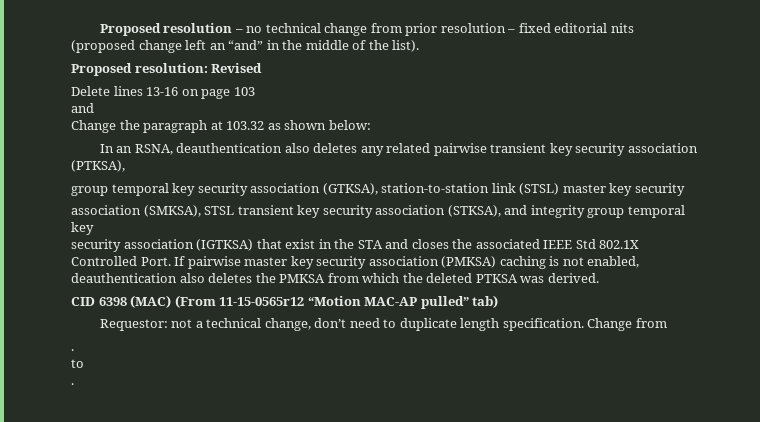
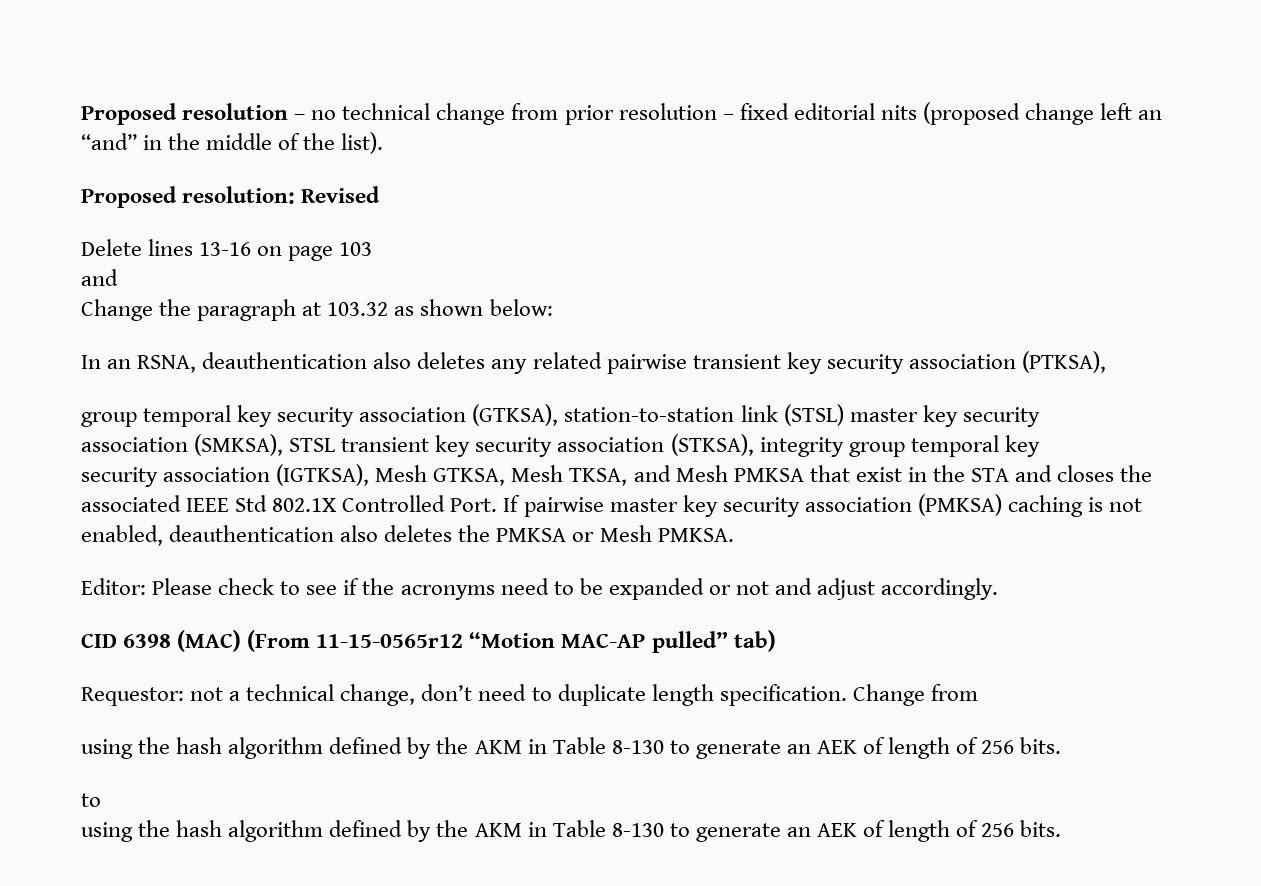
[504,205,528,215] and -> (754, 445) none
[196,239,254,251] (IGTKSA) -> [276,464,804,486] (IGTKSA), Mesh GTKSA, Mesh TKSA, and Mesh PMKSA
[327,273,599,283] from which the deleted PTKSA was derived. -> [572,525,734,542] [81,578,999,600] or Mesh PMKSA. // Editor: Please check to see if the acronyms need to be expanded or not and adjust accordingly.
[71,349,74,351] [71,359,84,368] [71,383,74,385] . // to // . -> [81,737,1062,759] [81,793,101,807] [81,820,1062,842] using the hash algorithm defined by the AKM in Table 8-130 to generate an AEK of length of 256 bits. // to // using the hash algorithm defined by the AKM in Table 8-130 to generate an AEK of length of 256 bits.

